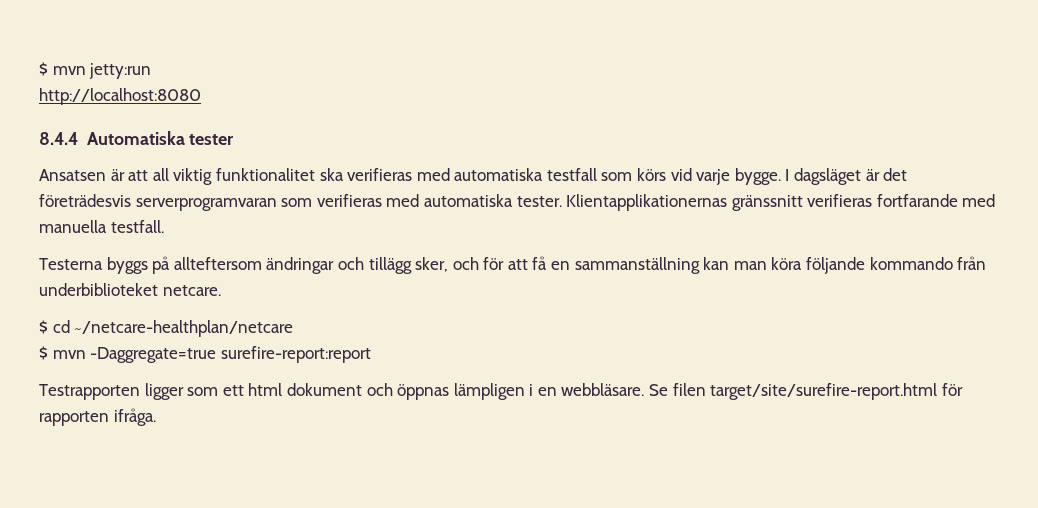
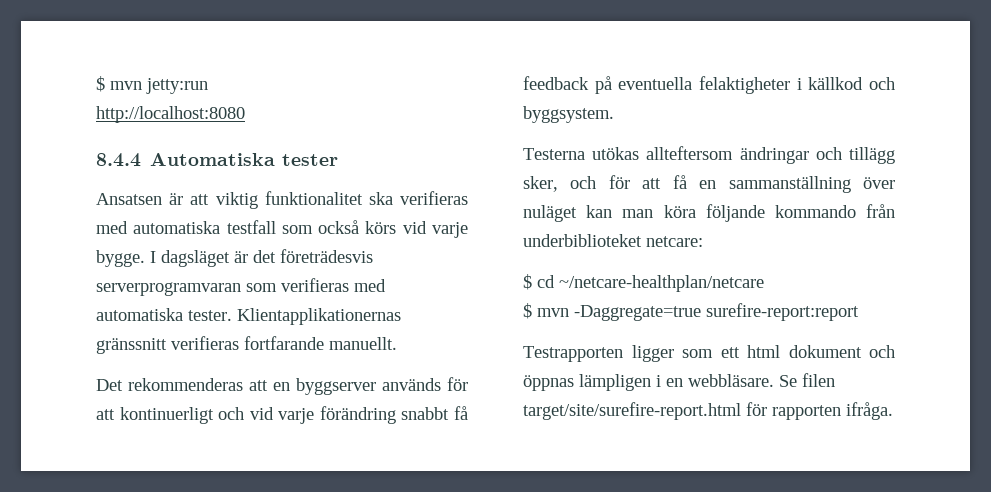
[152,168,169,181] all -> (210, 199) none
(633, 176) none -> [318,220,360,234] också
[962,194,996,207] [39,220,164,233] med manuella testfall. -> [329,337,397,350] [96,377,468,395] [96,406,468,424] [523,76,895,94] [523,106,614,123] manuellt. // Det rekommenderas att en byggserver används för att kontinuerligt och vid varje förändring snabbt få feedback på eventuella felaktigheter i källkod och byggsystem.
[106,256,171,274] byggs på -> [592,147,640,160] utökas
(700, 265) none -> [863,177,895,189] [523,205,577,222] över nuläget
[162,285,221,296] netcare. -> [646,236,703,247] netcare:

